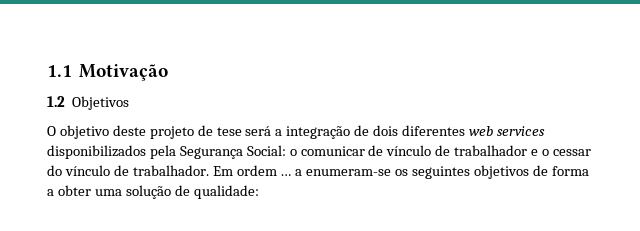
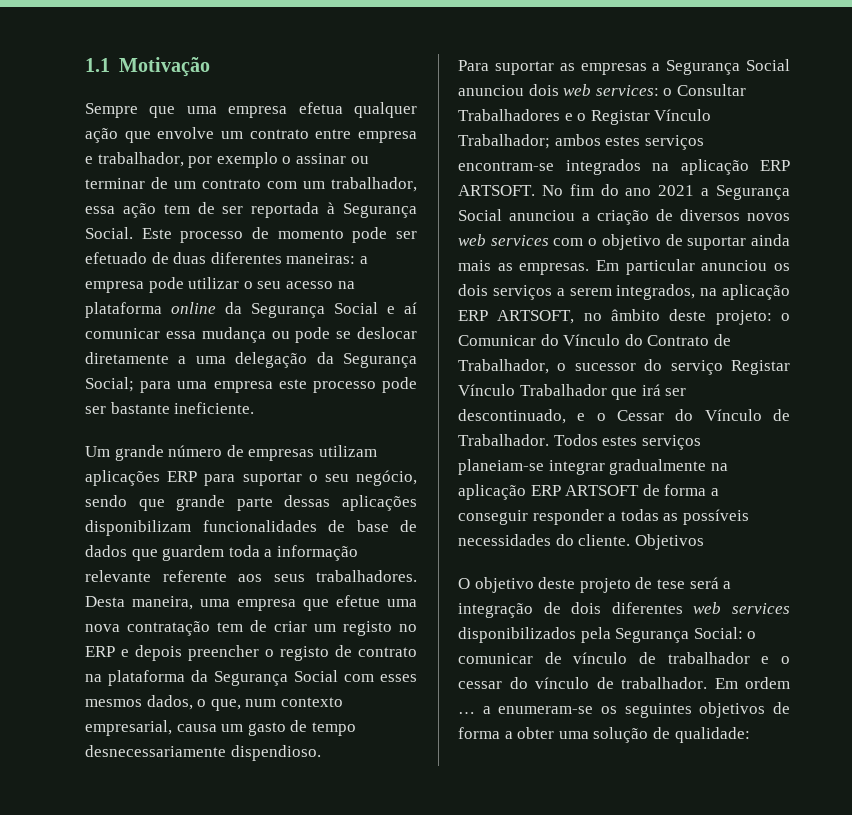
[47,96,65,107] 1.2 -> [85,102,417,118] [85,127,417,143] [85,152,369,168] [85,177,417,192] [85,202,417,218] [85,227,417,243] [85,252,368,264] [85,277,355,293] [85,302,417,318] [85,327,417,343] [85,352,417,368] [85,377,417,393] [85,402,255,414] [85,445,377,461] [85,470,417,486] [85,495,417,511] [85,520,417,536] [85,545,358,561] [85,570,417,582] [85,595,417,611] [85,620,417,636] [85,645,417,661] [85,670,417,686] [85,695,343,711] [85,720,356,736] [85,745,321,761] [458,59,790,75] [458,84,746,96] [458,109,712,125] [458,134,704,150] [458,159,790,175] [458,184,790,200] [458,209,790,225] [458,234,790,250] [458,259,790,275] [458,284,790,300] [458,309,790,325] [458,334,731,346] [458,359,790,375] [458,384,687,400] [458,409,790,424] [458,434,701,450] [458,459,728,475] [458,484,719,500] [458,509,749,525] [458,534,631,546] Sempre que uma empresa efetua qualquer ação que envolve um contrato entre empresa e trabalhador, por exemplo o assinar ou terminar de um contrato com um trabalhador, essa ação tem de ser reportada à Segurança Social. Este processo de momento pode ser efetuado de duas diferentes maneiras: a empresa pode utilizar o seu acesso na plataforma online da Segurança Social e aí comunicar essa mudança ou pode se deslocar diretamente a uma delegação da Segurança Social; para uma empresa este processo pode ser bastante ineficiente. // Um grande número de empresas utilizam aplicações ERP para suportar o seu negócio, sendo que grande parte dessas aplicações disponibilizam funcionalidades de base de dados que guardem toda a informação relevante referente aos seus trabalhadores. Desta maneira, uma empresa que efetue uma nova contratação tem de criar um registo no ERP e depois preencher o registo de contrato na plataforma da Segurança Social com esses mesmos dados, o que, num contexto empresarial, causa um gasto de tempo desnecessariamente dispendioso. // Para suportar as empresas a Segurança Social anunciou dois web services: o Consultar Trabalhadores e o Registar Vínculo Trabalhador; ambos estes serviços encontram-se integrados na aplicação ERP ARTSOFT. No fim do ano 2021 a Segurança Social anunciou a criação de diversos novos web services com o objetivo de suportar ainda mais as empresas. Em particular anunciou os dois serviços a serem integrados, na aplicação ERP ARTSOFT, no âmbito deste projeto: o Comunicar do Vínculo do Contrato de Trabalhador, o sucessor do serviço Registar Vínculo Trabalhador que irá ser descontinuado, e o Cessar do Vínculo de Trabalhador. Todos estes serviços planeiam-se integrar gradualmente na aplicação ERP ARTSOFT de forma a conseguir responder a todas as possíveis necessidades do cliente.

